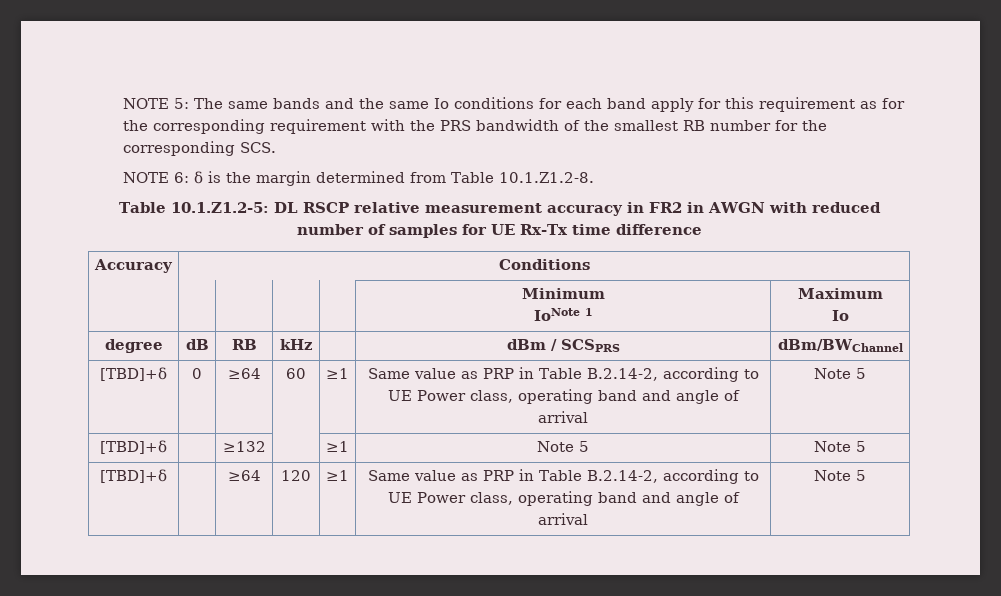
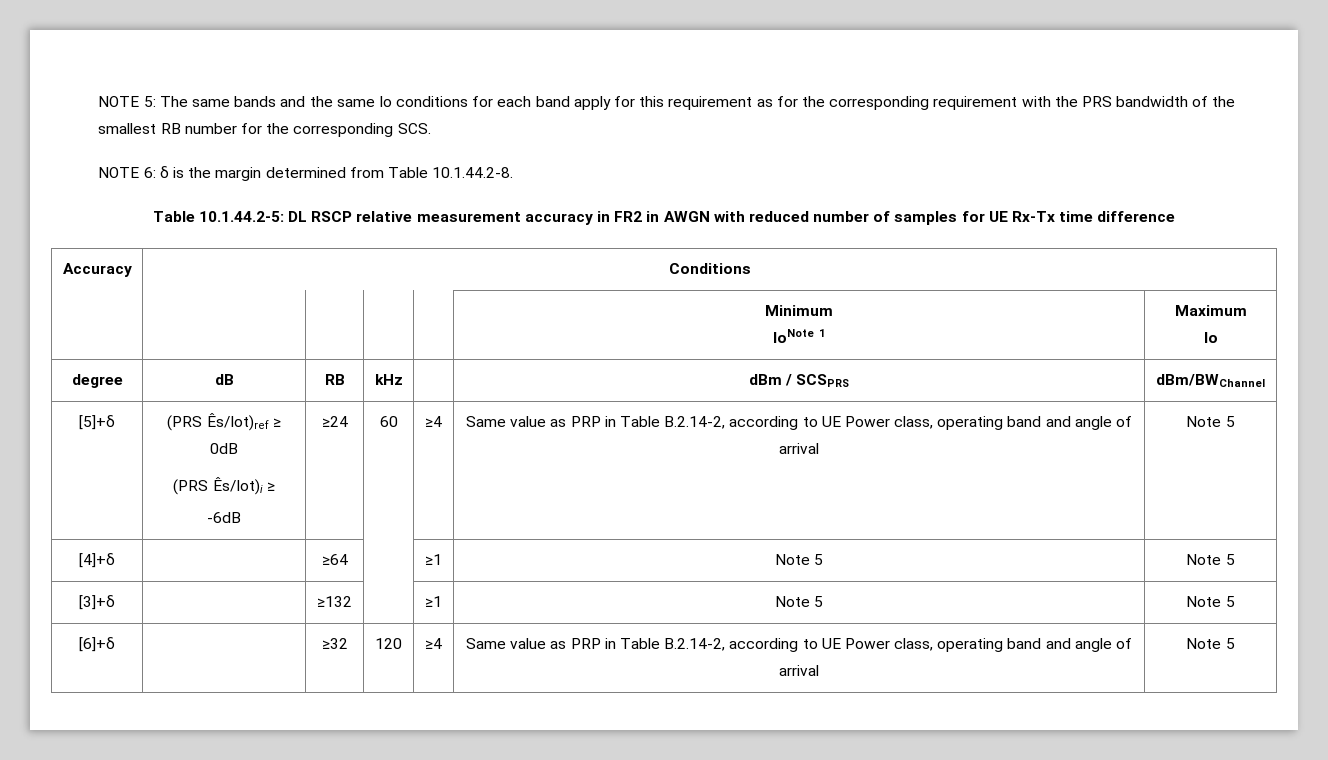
[499,172,595,183] [118,202,269,213] 10.1.Z1.2-8. // Table 10.1.Z1.2-5: -> [432,167,514,178] [152,211,284,222] 10.1.44.2-8. // Table 10.1.44.2-5:
[100,367,167,381] [192,368,202,379] [227,368,261,379] [TBD]+δ | 0 | ≥64 -> [79,415,115,430] [167,413,281,431] [209,443,238,454] [173,477,275,495] [206,512,241,523] [321,416,348,427] [5]+δ | (PRS Ês/Iot)ref ≥ 0dB // (PRS Ês/Iot)i ≥ // -6dB | ≥24
[326,368,349,379] ≥1 -> [425,416,442,427] ≥4
[100,440,167,454] [TBD]+δ -> [79,553,115,568] [321,554,348,565] [425,554,442,565] [774,554,824,565] [1186,554,1235,565] [79,595,115,610] [4]+δ | | ≥64 | | ≥1 | Note 5 | Note 5 // [3]+δ
[100,469,167,483] [227,470,261,481] [TBD]+δ | | ≥64 -> [79,637,115,652] [321,638,348,649] [6]+δ | | ≥32
[326,470,349,481] ≥1 -> [425,638,442,649] ≥4

